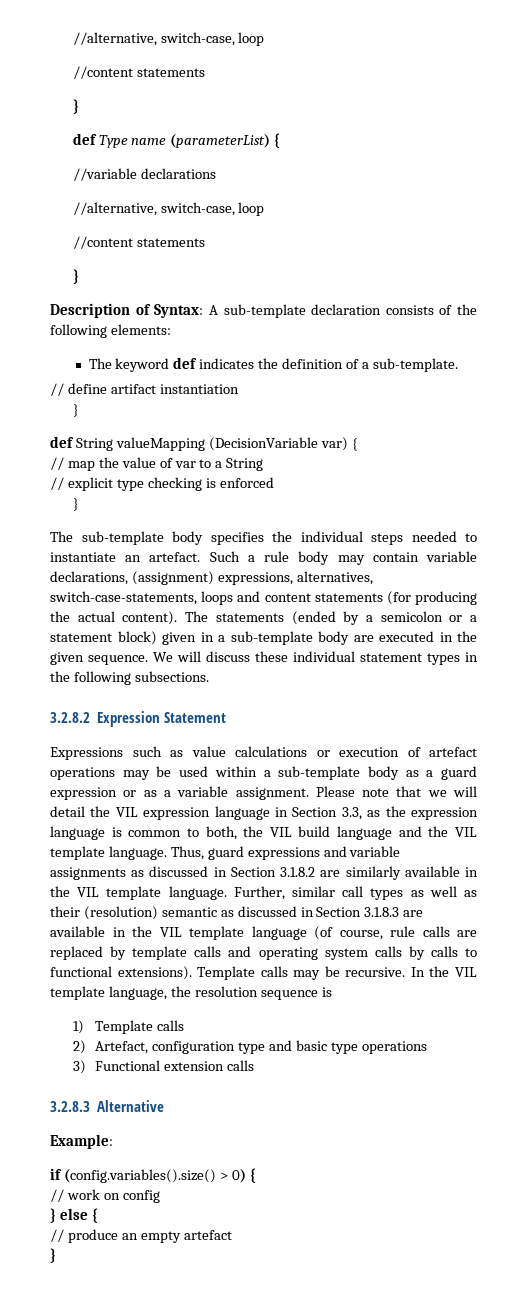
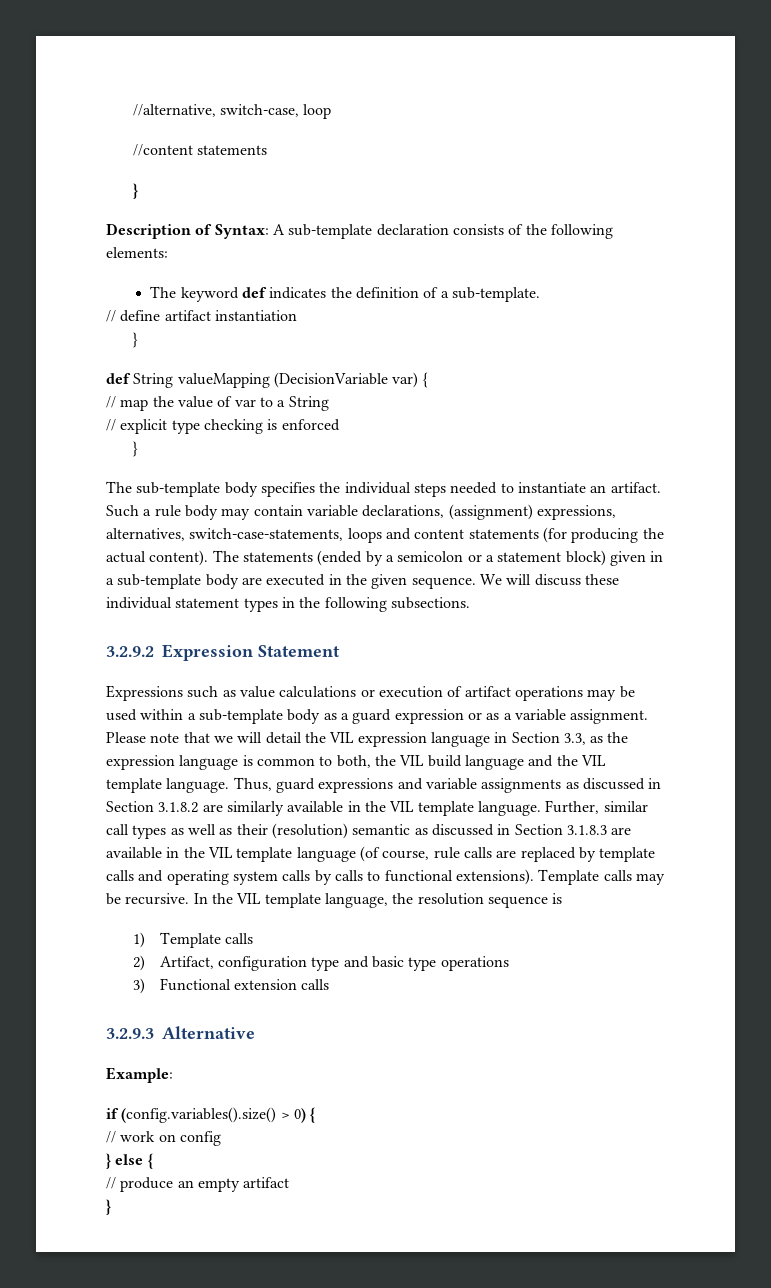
[72,32,265,46] [72,66,205,79] [72,99,79,114] [72,133,281,148] [72,168,216,181] [72,202,265,216] [72,236,205,249] [72,269,79,284] //alternative, switch-case, loop // //content statements // } // def Type name (parameterList) { // //variable declarations // //alternative, switch-case, loop // //content statements // } -> [132,104,332,119] [132,144,268,156] [132,183,138,199] //alternative, switch-case, loop // //content statements // }
[149,552,201,562] artefact. -> [610,482,661,493] artifact.
[50,712,90,723] 3.2.8.2 -> [106,646,154,657] 3.2.9.2
[429,747,477,757] artefact -> [464,686,511,697] artifact
[95,1041,149,1054] Artefact, -> [159,956,214,969] Artifact,
[50,1101,90,1112] 3.2.8.3 -> [106,1028,154,1039] 3.2.9.3
[183,1230,232,1240] artefact -> [243,1177,290,1188] artifact

